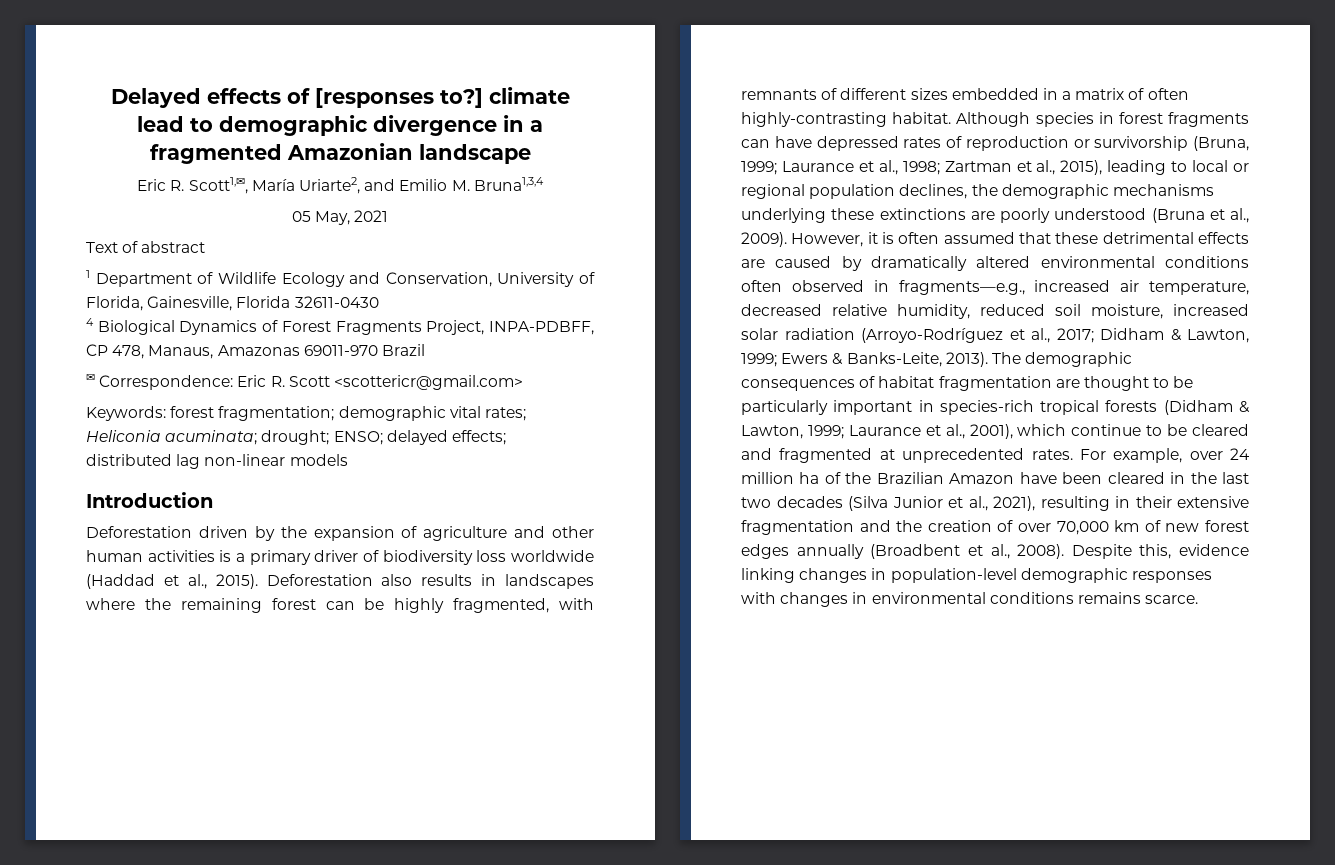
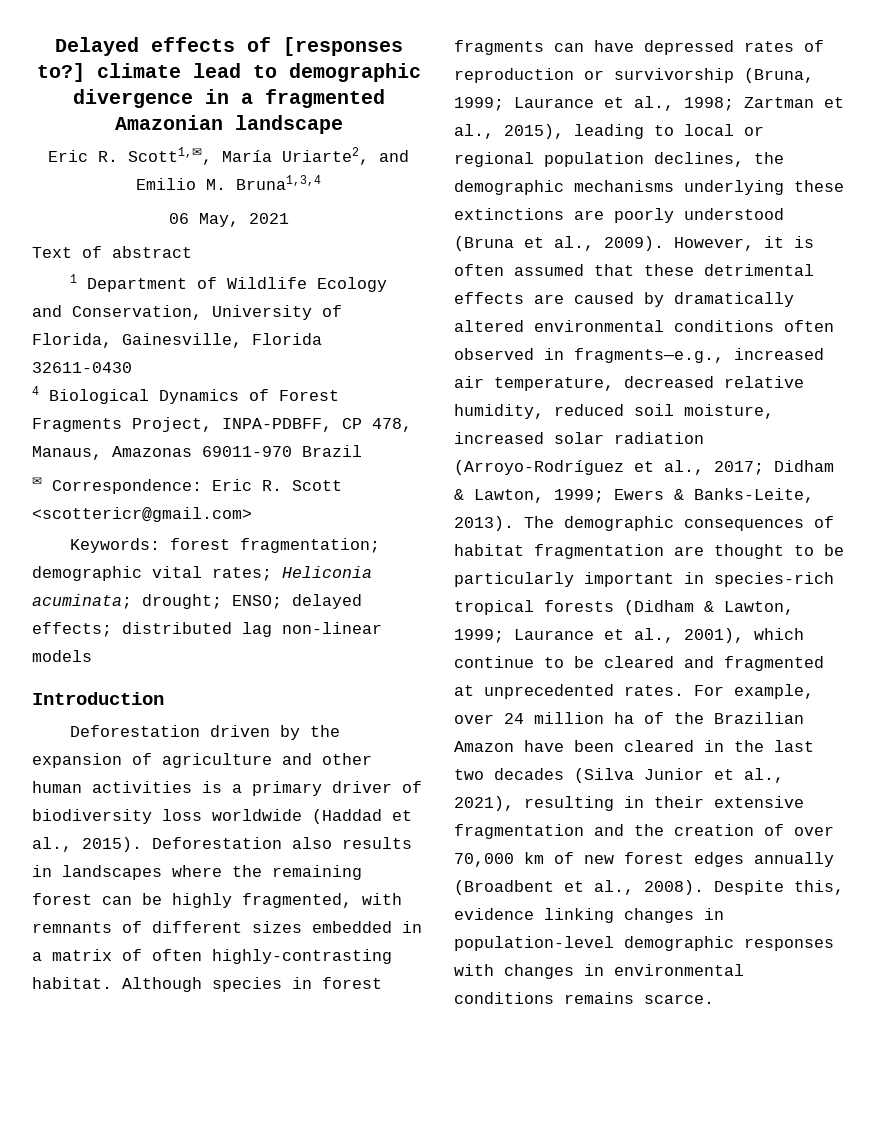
[291,211,311,222] 05 -> [168,213,189,224] 06

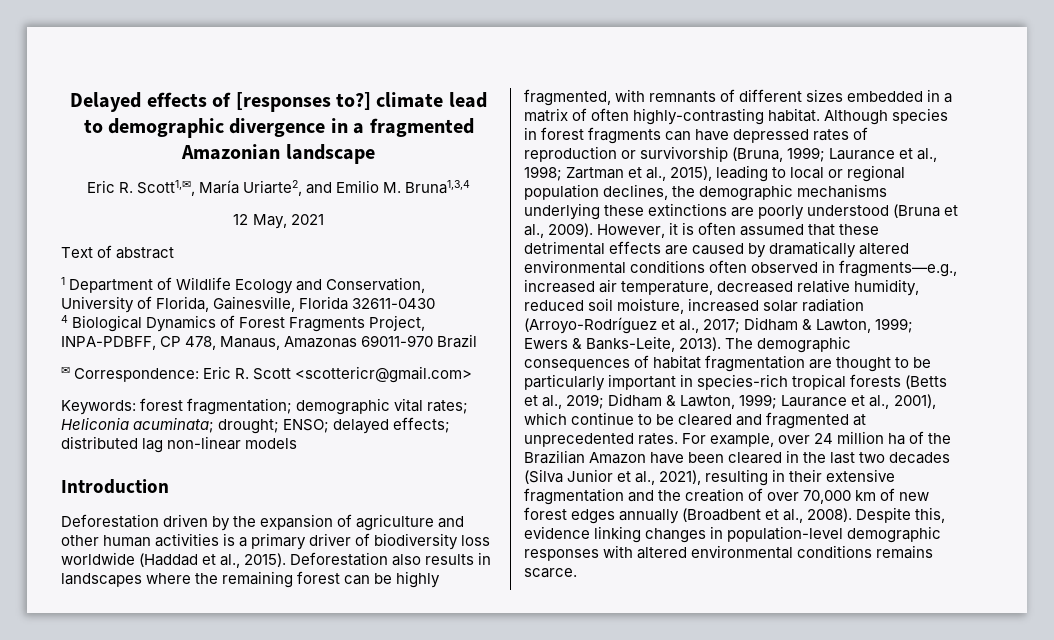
[168,213,189,224] 06 -> [233,214,249,225] 12
[624,600,694,615] (Didham -> [905,375,948,389] [524,393,663,409] (Betts et al., 2019; Didham
[504,964,604,979] changes in -> [637,547,688,559] altered

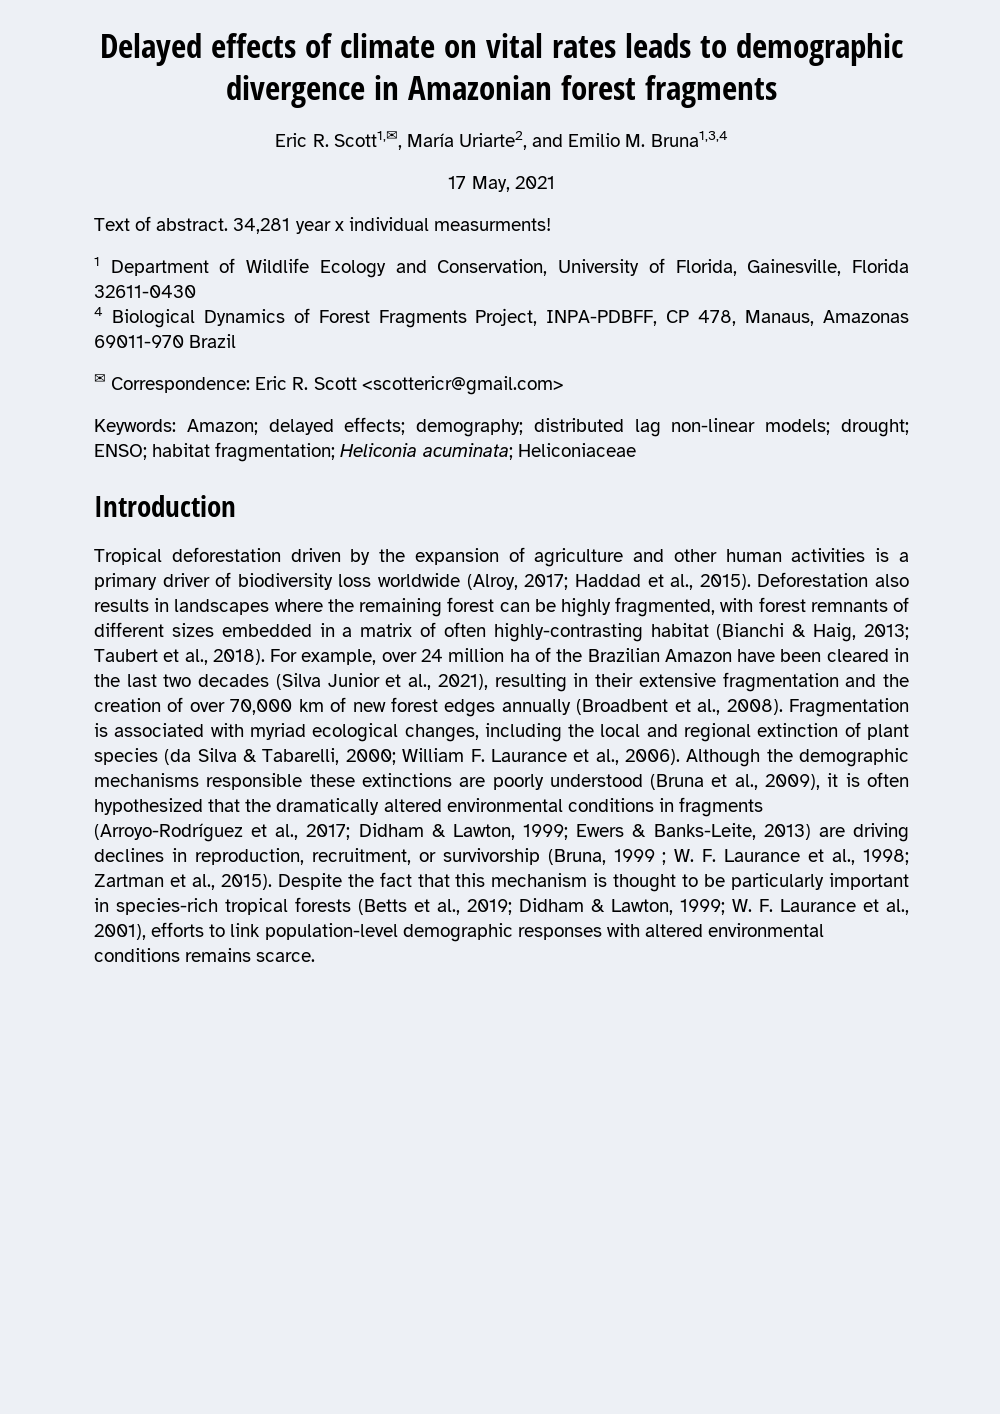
[235,92,487,112] [83,118,474,138] [181,144,375,164] [responses to?] climate lead to demographic divergence in a fragmented Amazonian landscape -> [340,33,903,66] [226,75,777,108] climate on vital rates leads to demographic divergence in Amazonian forest fragments
[233,214,249,225] 12 -> [448,176,467,189] 17
[116,247,175,259] abstract -> [156,217,551,234] abstract. 34,281 year x individual measurments!
[140,398,469,415] [61,417,330,434] forest fragmentation; demographic vital rates; Heliconia acuminata; drought; ENSO; -> [186,419,258,435] Amazon;
(451, 425) none -> [416,419,524,437] demography;
[245,438,298,449] models -> [765,419,910,437] [94,442,636,462] models; drought; ENSO; habitat fragmentation; Heliconia acuminata; Heliconiaceae
[61,514,159,528] Deforestation -> [94,547,281,565] Tropical deforestation
[139,553,199,567] (Haddad -> [466,574,641,590] (Alroy, 2017; Haddad
(646, 95) none -> [758,597,806,612] forest
[768,108,949,125] [524,127,869,144] [524,146,938,162] [524,165,906,182] [524,184,888,201] [524,203,959,220] [524,222,880,238] [524,241,910,258] [524,260,958,277] [524,279,920,296] [524,298,865,314] [524,317,914,334] [524,336,852,353] [524,355,932,372] [524,374,948,391] [524,393,936,409] [524,412,867,429] [524,433,679,447] habitat. Although species in forest fragments can have depressed rates of reproduction or survivorship (Bruna, 1999; Laurance et al., 1998; Zartman et al., 2015), leading to local or regional population declines, the demographic mechanisms underlying these extinctions are poorly understood (Bruna et al., 2009). However, it is often assumed that these detrimental effects are caused by dramatically altered environmental conditions often observed in fragments—e.g., increased air temperature, decreased relative humidity, reduced soil moisture, increased solar radiation (Arroyo-Rodríguez et al., 2017; Didham & Lawton, 1999; Ewers & Banks-Leite, 2013). The demographic consequences of habitat fragmentation are thought to be particularly important in species-rich tropical forests (Betts et al., 2019; Didham & Lawton, 1999; Laurance et al., 2001), which continue to be cleared and fragmented at unprecedented rates. -> [650,623,909,642] [94,649,265,665] habitat (Bianchi & Haig, 2013; Taubert et al., 2018).
[856,507,946,523] [524,526,724,543] Despite this, evidence linking changes in -> [789,698,910,717] [94,722,909,742] [94,748,909,767] [94,772,909,790] [94,797,764,817] [94,823,909,842] [94,848,910,865] [94,872,909,892] [94,897,909,915] [94,922,261,940] Fragmentation is associated with myriad ecological changes, including the local and regional extinction of plant species (da Silva & Tabarelli, 2000; William F. Laurance et al., 2006). Although the demographic mechanisms responsible these extinctions are poorly understood (Bruna et al., 2009), it is often hypothesized that the dramatically altered environmental conditions in fragments (Arroyo-Rodríguez et al., 2017; Didham & Lawton, 1999; Ewers & Banks-Leite, 2013) are driving declines in reproduction, recruitment, or survivorship (Bruna, 1999 ; W. F. Laurance et al., 1998; Zartman et al., 2015). Despite the fact that this mechanism is thought to be particularly important in species-rich tropical forests (Betts et al., 2019; Didham & Lawton, 1999; W. F. Laurance et al., 2001), efforts to link

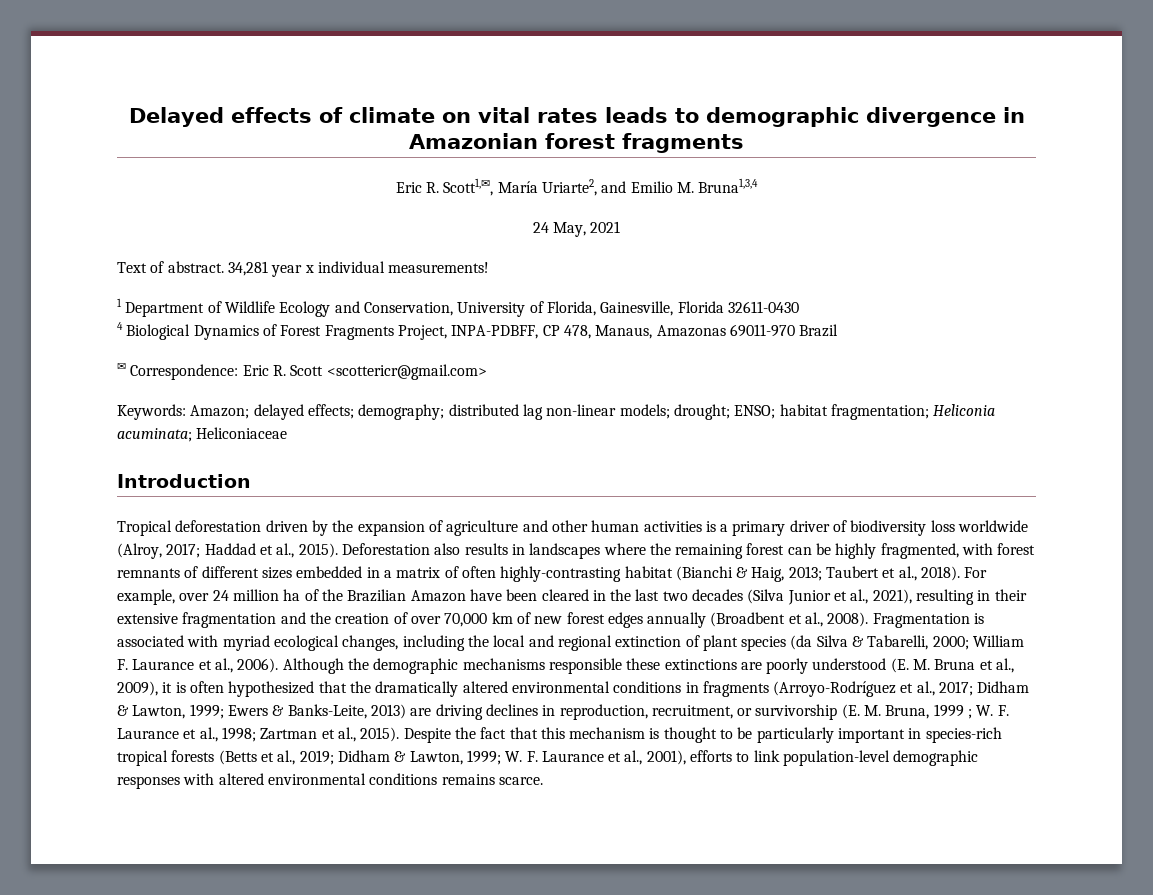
[448,176,467,189] 17 -> [532,222,549,233] 24
[433,218,551,231] measurments! -> [388,262,490,273] measurements!
[650,774,705,790] (Bruna -> [890,658,976,673] (E. M. Bruna
[547,849,606,865] (Bruna, -> [841,704,930,719] (E. M. Bruna,

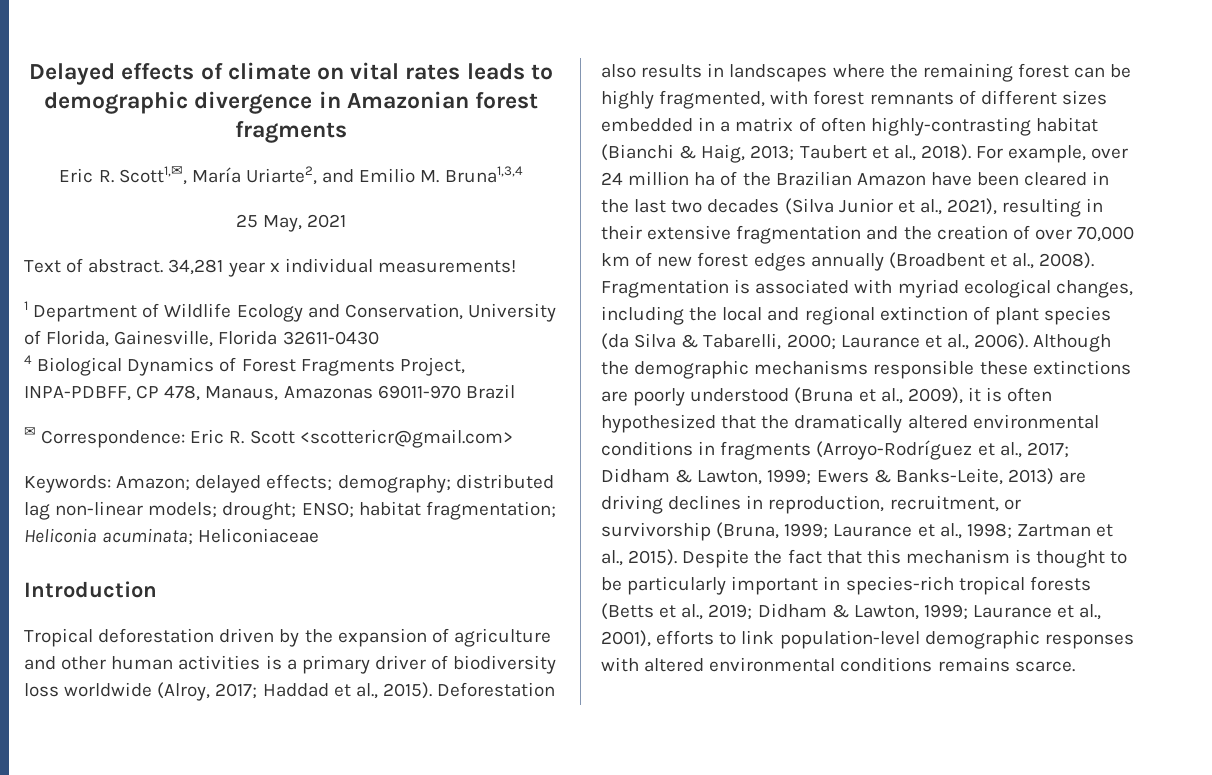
[532,222,549,233] 24 -> [235,214,258,228] 25
[973,635,1025,647] [117,659,128,670] William F. -> (836, 342) none
[890,658,976,673] (E. M. Bruna -> [794,387,854,404] (Bruna
[841,704,1009,719] (E. M. Bruna, 1999 ; W. F. -> [716,522,829,539] (Bruna, 1999;
[505,751,538,762] W. F. -> (968, 612) none

